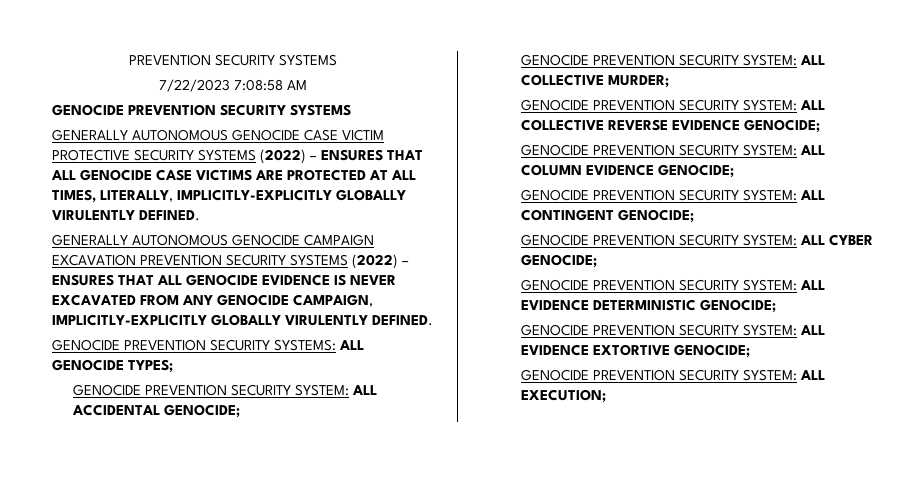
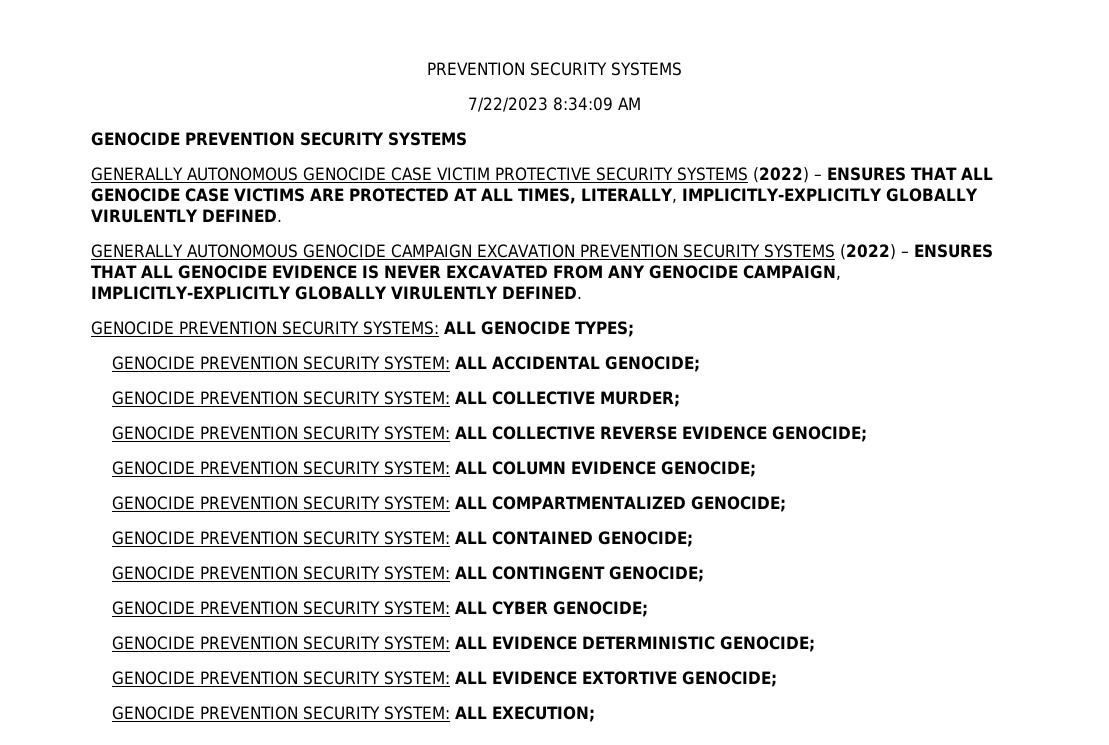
[234,79,283,91] 7:08:58 -> [553,97,613,111] 8:34:09
(734, 171) none -> [112,496,787,512] [112,531,694,547] // GENOCIDE PREVENTION SECURITY SYSTEM: ALL COMPARTMENTALIZED GENOCIDE; // GENOCIDE PREVENTION SECURITY SYSTEM: ALL CONTAINED GENOCIDE;

